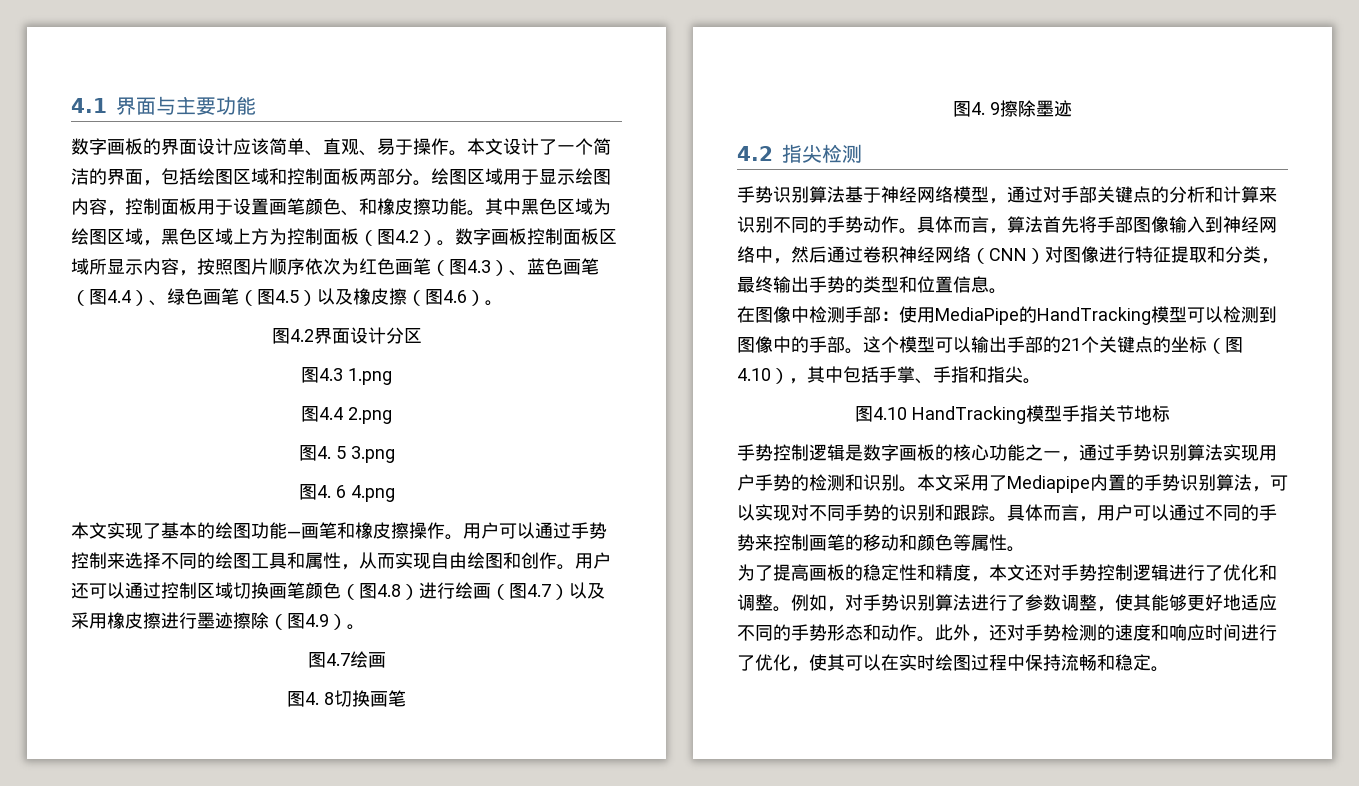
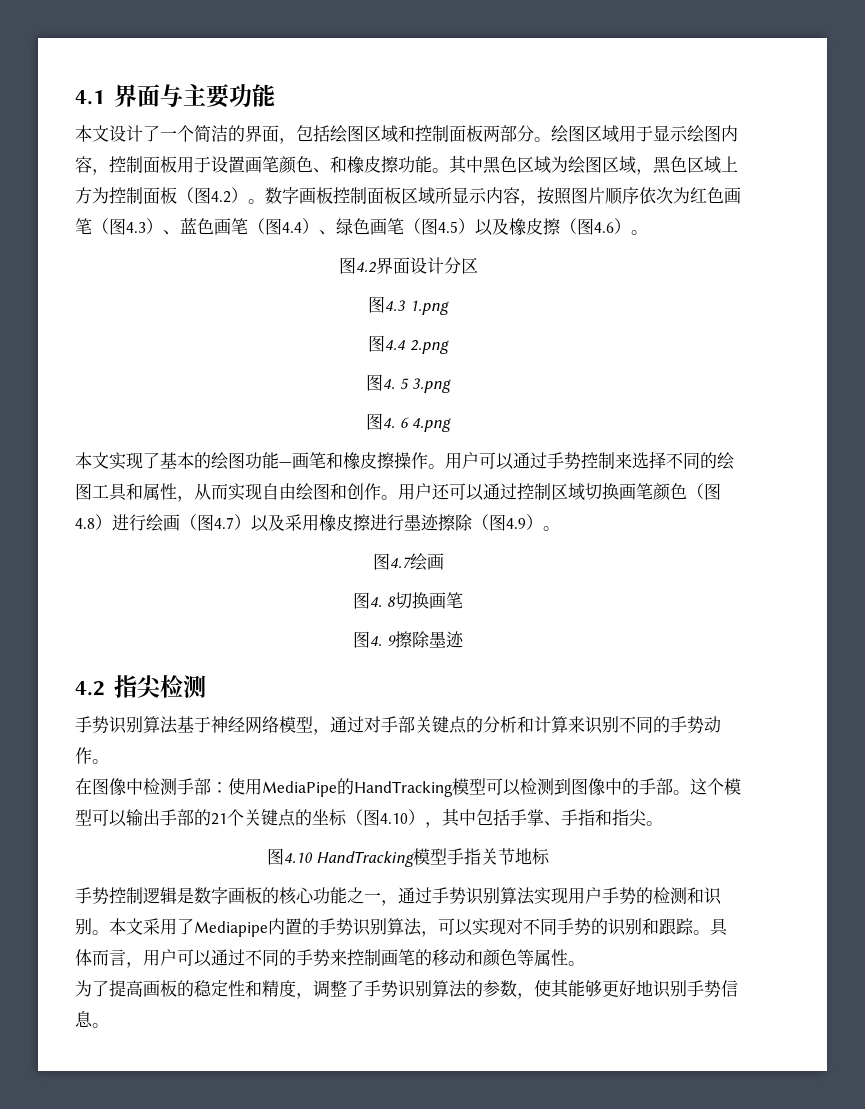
[71,138,467,156] 数字画板的界面设计应该简单、直观、易于操作。 -> (275, 95) none
[917,216,1277,234] [737,246,1279,264] [737,276,1007,294] 具体而言，算法首先将手部图像输入到神经网络中，然后通过卷积神经网络（CNN）对图像进行特征提取和分类，最终输出手势的类型和位置信息。 -> (109, 761) none
[989,564,1277,581] [737,594,1277,612] [737,624,1277,642] [737,654,1151,672] 本文还对手势控制逻辑进行了优化和调整。例如，对手势识别算法进行了参数调整，使其能够更好地适应不同的手势形态和动作。此外，还对手势检测的速度和响应时间进行了优化，使其可以在实时绘图过程中保持流畅和稳定 -> [313,979,738,999] [75,1011,93,1028] 调整了手势识别算法的参数，使其能够更好地识别手势信息

